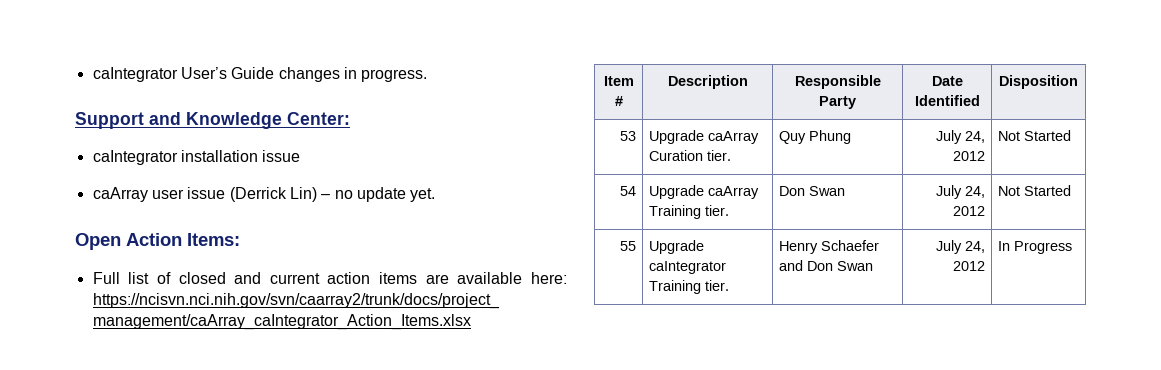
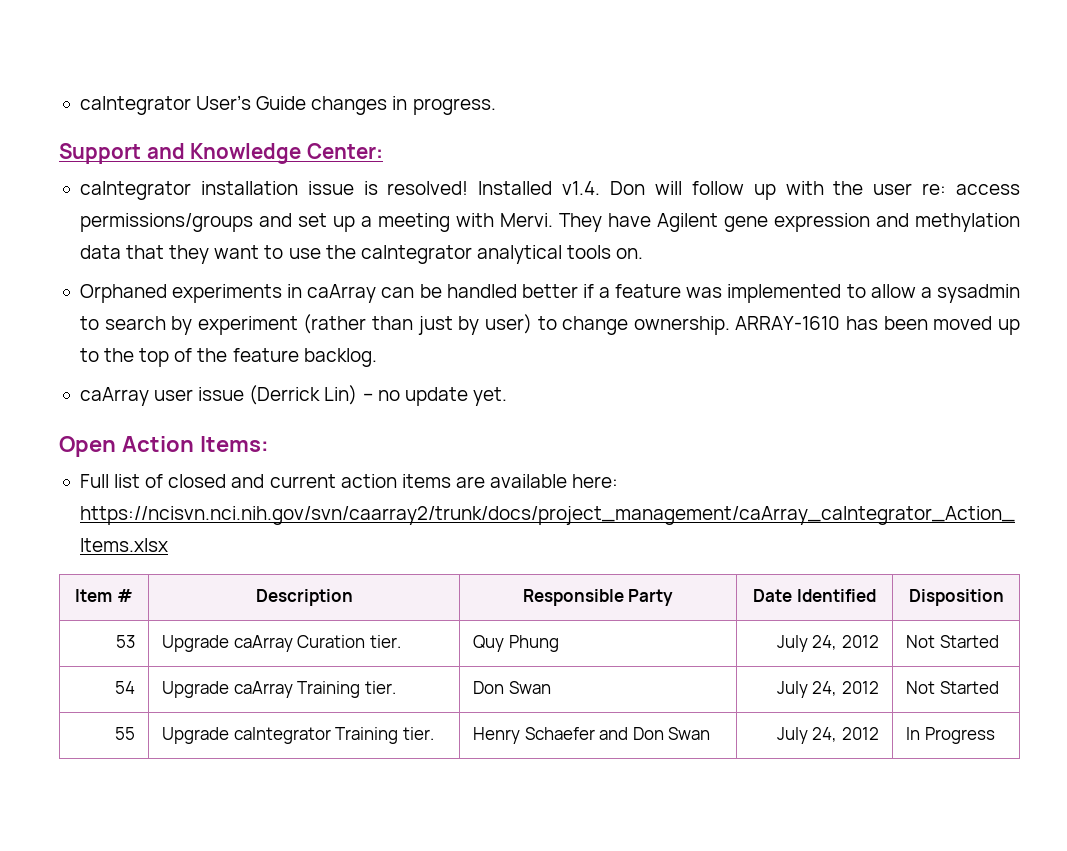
(301, 156) none -> [363,181,1020,200] [79,213,1021,232] [79,245,644,264] [79,284,1021,303] [79,314,1021,335] [79,348,377,367] is resolved! Installed v1.4. Don will follow up with the user re: access permissions/groups and set up a meeting with Mervi. They have Agilent gene expression and methylation data that they want to use the caIntegrator analytical tools on. // Orphaned experiments in caArray can be handled better if a feature was implemented to allow a sysadmin to search by experiment (rather than just by user) to change ownership. ARRAY-1610 has been moved up to the top of the feature backlog.

